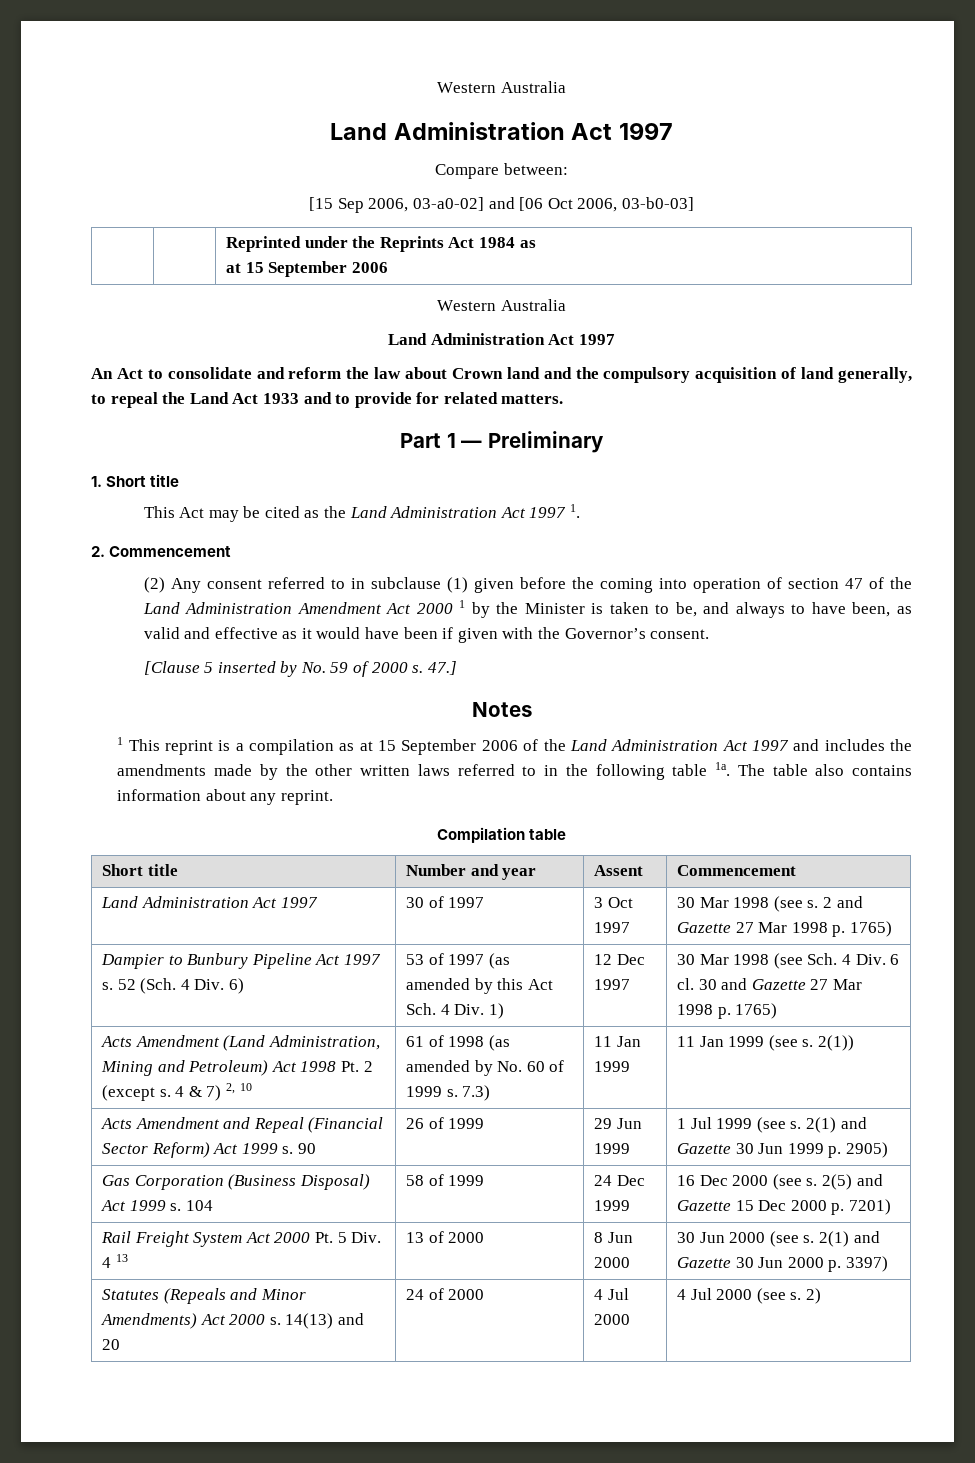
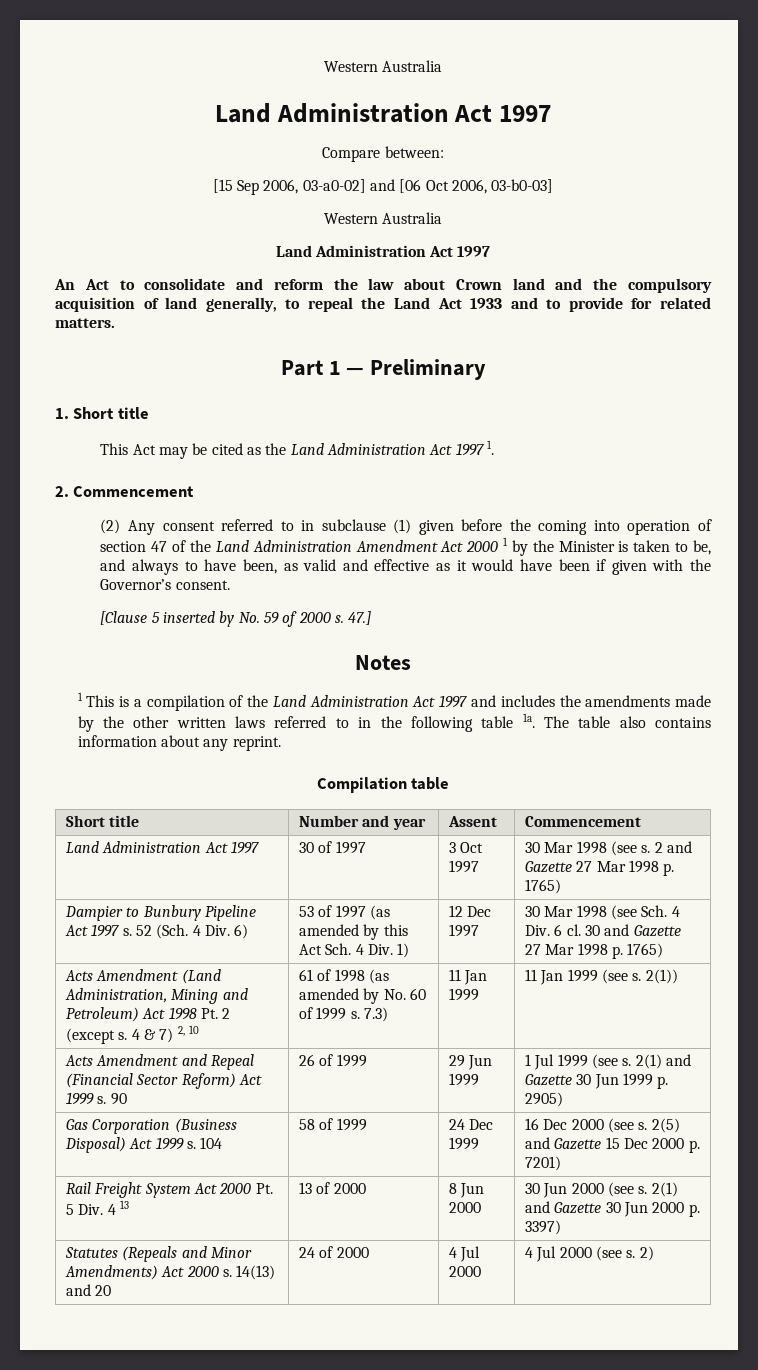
[225,236,536,252] [225,261,388,277] // | | Reprinted under the Reprints Act 1984 as // at 15 September 2006 -> (554, 186) none
[164,740,213,755] reprint -> (115, 701) none
[339,739,518,755] as at 15 September 2006 -> (225, 703) none

